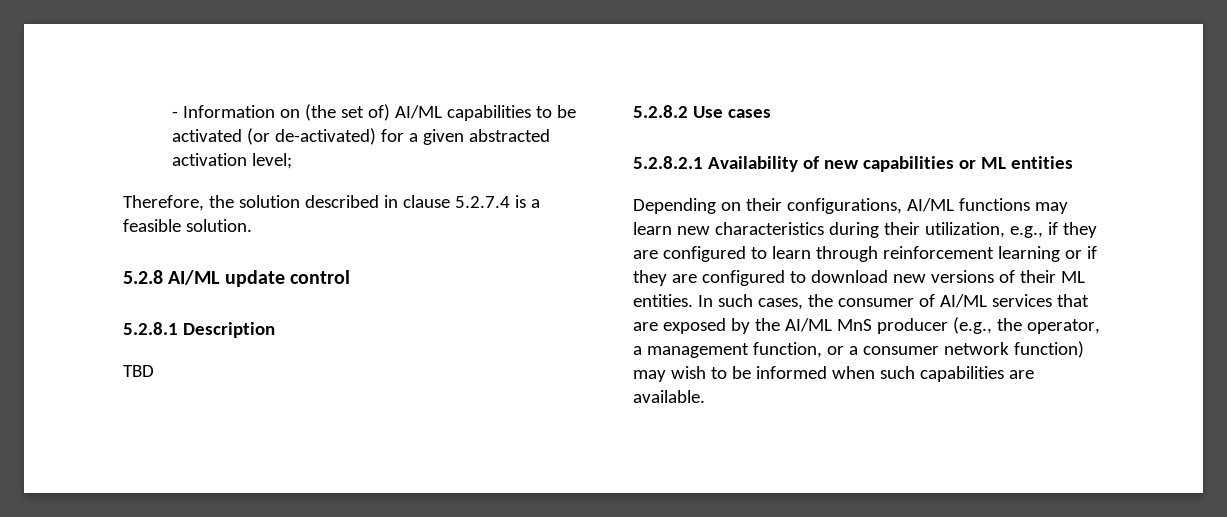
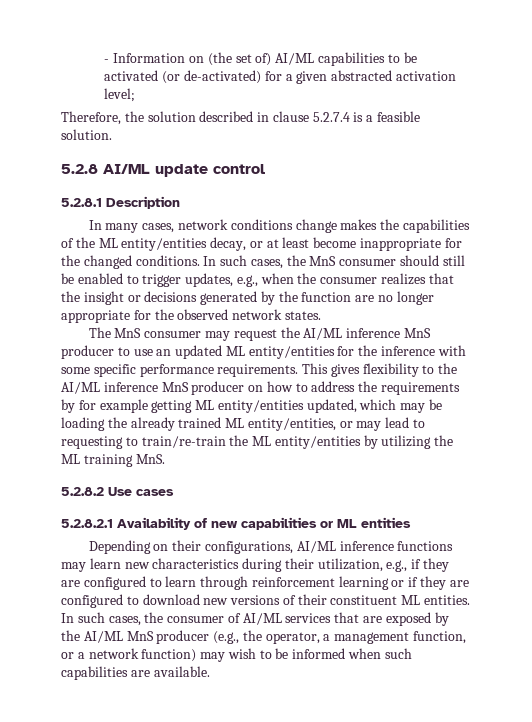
[123,365,154,377] TBD -> [88,219,470,233] [61,237,462,251] [61,255,465,269] [61,273,454,287] [61,291,434,305] [61,309,321,323] [88,327,431,341] [61,345,466,359] [61,363,458,377] [61,381,461,395] [61,399,443,413] [61,417,426,431] [61,435,454,449] [61,454,165,467] In many cases, network conditions change makes the capabilities of the ML entity/entities decay, or at least become inappropriate for the changed conditions. In such cases, the MnS consumer should still be enabled to trigger updates, e.g., when the consumer realizes that the insight or decisions generated by the function are no longer appropriate for the observed network states. // The MnS consumer may request the AI/ML inference MnS producer to use an updated ML entity/entities for the inference with some specific performance requirements. This gives flexibility to the AI/ML inference MnS producer on how to address the requirements by for example getting ML entity/entities updated, which may be loading the already trained ML entity/entities, or may lead to requesting to train/re-train the ML entity/entities by utilizing the ML training MnS.
(954, 205) none -> [339,541,394,551] inference
(1056, 276) none -> [330,595,398,605] constituent
[862,346,939,355] consumer -> (85, 655) none

